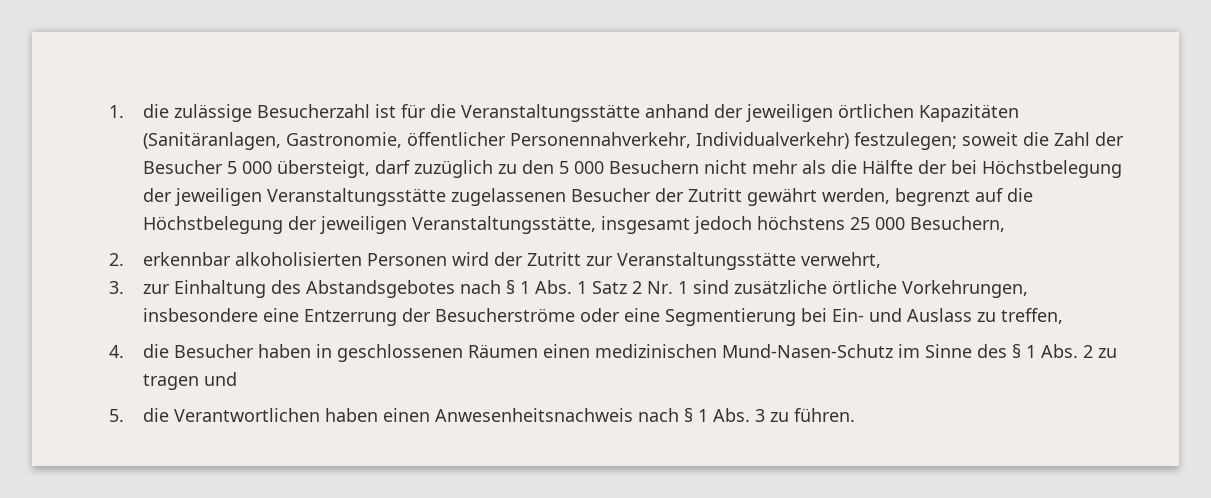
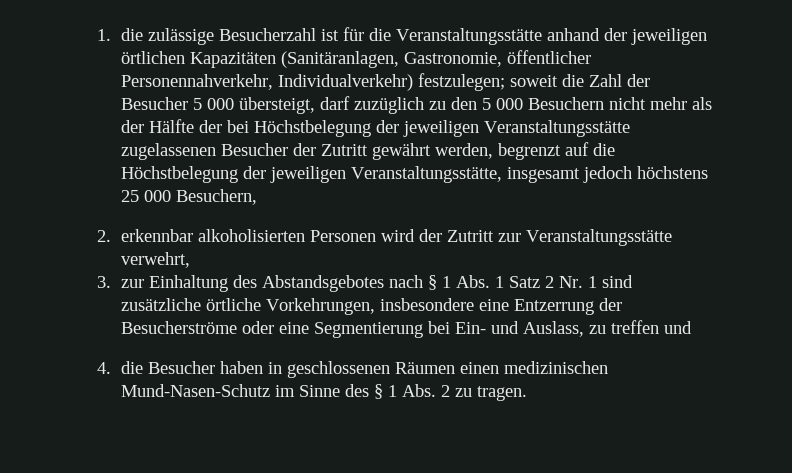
[830,160,857,174] die -> [120,120,144,133] der
[906,308,1063,324] Auslass zu treffen, -> [522,320,692,337] Auslass, zu treffen und
[142,372,237,390] [109,408,855,422] tragen und // 5. die Verantwortlichen haben einen Anwesenheitsnachweis nach § 1 Abs. 3 zu führen. -> [476,386,527,401] tragen.

